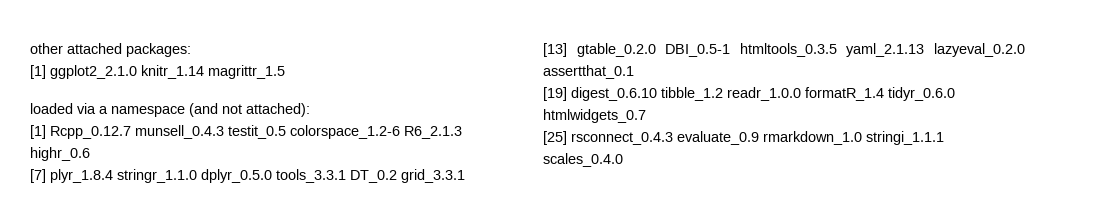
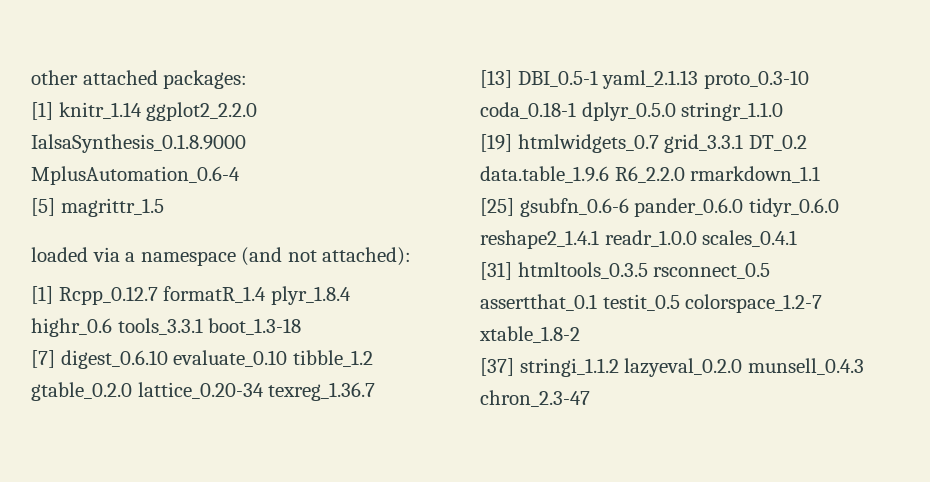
[50,65,204,79] ggplot2_2.1.0 knitr_1.14 -> [58,102,258,121] [31,134,246,153] [31,166,240,185] [31,198,55,216] knitr_1.14 ggplot2_2.2.0 IalsaSynthesis_0.1.8.9000 MplusAutomation_0.6-4 // [5]
[135,125,462,139] munsell_0.4.3 testit_0.5 colorspace_1.2-6 R6_2.1.3 -> [163,286,351,305] formatR_1.4 plyr_1.8.4
(90, 154) none -> [117,318,302,335] tools_3.3.1 boot_1.3-18
[50,169,465,183] [543,43,1025,57] [543,65,634,79] [543,87,955,101] [543,109,646,123] [543,131,944,145] [543,153,623,167] plyr_1.8.4 stringr_1.1.0 dplyr_0.5.0 tools_3.3.1 DT_0.2 grid_3.3.1 // [13] gtable_0.2.0 DBI_0.5-1 htmltools_0.3.5 yaml_2.1.13 lazyeval_0.2.0 assertthat_0.1 // [19] digest_0.6.10 tibble_1.2 readr_1.0.0 formatR_1.4 tidyr_0.6.0 htmlwidgets_0.7 // [25] rsconnect_0.4.3 evaluate_0.9 rmarkdown_1.0 stringi_1.1.1 scales_0.4.0 -> [60,350,373,369] [31,382,376,401] [480,70,809,89] [480,102,784,121] [480,134,807,153] [480,166,821,183] [480,198,839,217] [480,230,798,249] [480,262,771,280] [480,294,823,313] [479,326,580,343] [480,358,864,377] [480,390,590,407] digest_0.6.10 evaluate_0.10 tibble_1.2 gtable_0.2.0 lattice_0.20-34 texreg_1.36.7 // [13] DBI_0.5-1 yaml_2.1.13 proto_0.3-10 coda_0.18-1 dplyr_0.5.0 stringr_1.1.0 // [19] htmlwidgets_0.7 grid_3.3.1 DT_0.2 data.table_1.9.6 R6_2.2.0 rmarkdown_1.1 // [25] gsubfn_0.6-6 pander_0.6.0 tidyr_0.6.0 reshape2_1.4.1 readr_1.0.0 scales_0.4.1 // [31] htmltools_0.3.5 rsconnect_0.5 assertthat_0.1 testit_0.5 colorspace_1.2-7 xtable_1.8-2 // [37] stringi_1.1.2 lazyeval_0.2.0 munsell_0.4.3 chron_2.3-47

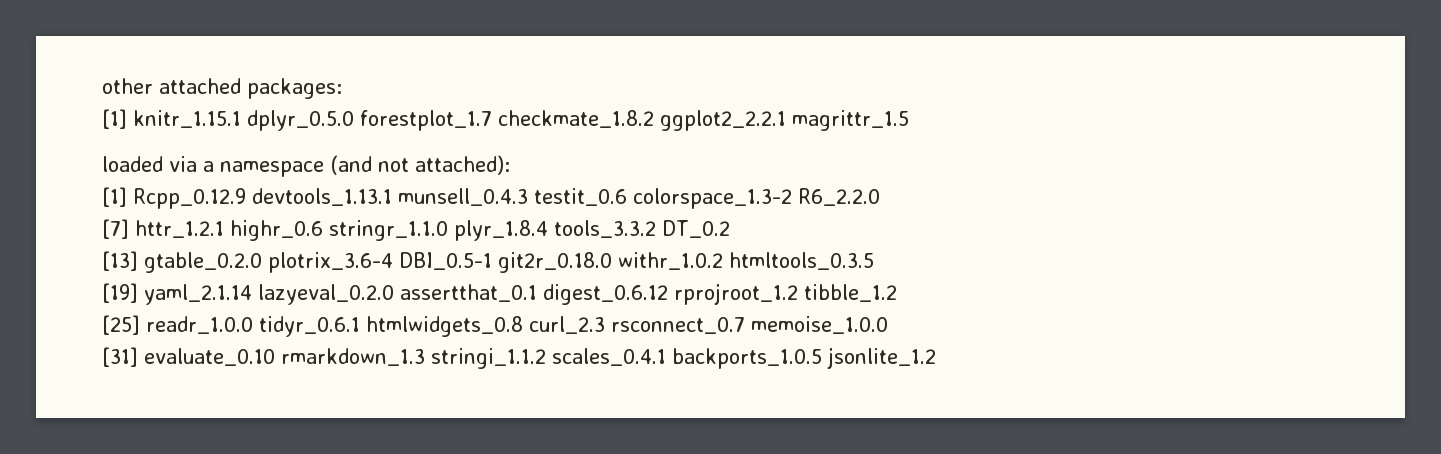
[58,102,258,121] [31,134,246,153] [31,166,240,185] [31,198,55,216] knitr_1.14 ggplot2_2.2.0 IalsaSynthesis_0.1.8.9000 MplusAutomation_0.6-4 // [5] -> [133,110,786,131] knitr_1.15.1 dplyr_0.5.0 forestplot_1.7 checkmate_1.8.2 ggplot2_2.2.1
[58,286,351,305] [31,318,302,337] [31,350,373,369] [31,382,376,401] [480,70,809,89] [480,102,784,121] [480,134,807,153] [480,166,821,183] [480,198,839,217] [480,230,798,249] [480,262,771,280] [480,294,823,313] [479,326,580,343] [480,358,864,377] [480,390,590,407] Rcpp_0.12.7 formatR_1.4 plyr_1.8.4 highr_0.6 tools_3.3.1 boot_1.3-18 // [7] digest_0.6.10 evaluate_0.10 tibble_1.2 gtable_0.2.0 lattice_0.20-34 texreg_1.36.7 // [13] DBI_0.5-1 yaml_2.1.13 proto_0.3-10 coda_0.18-1 dplyr_0.5.0 stringr_1.1.0 // [19] htmlwidgets_0.7 grid_3.3.1 DT_0.2 data.table_1.9.6 R6_2.2.0 rmarkdown_1.1 // [25] gsubfn_0.6-6 pander_0.6.0 tidyr_0.6.0 reshape2_1.4.1 readr_1.0.0 scales_0.4.1 // [31] htmltools_0.3.5 rsconnect_0.5 assertthat_0.1 testit_0.5 colorspace_1.2-7 xtable_1.8-2 // [37] stringi_1.1.2 lazyeval_0.2.0 munsell_0.4.3 chron_2.3-47 -> [133,188,880,209] [102,219,730,241] [102,251,874,273] [102,283,897,305] [102,315,888,337] [102,347,936,369] Rcpp_0.12.9 devtools_1.13.1 munsell_0.4.3 testit_0.6 colorspace_1.3-2 R6_2.2.0 // [7] httr_1.2.1 highr_0.6 stringr_1.1.0 plyr_1.8.4 tools_3.3.2 DT_0.2 // [13] gtable_0.2.0 plotrix_3.6-4 DBI_0.5-1 git2r_0.18.0 withr_1.0.2 htmltools_0.3.5 // [19] yaml_2.1.14 lazyeval_0.2.0 assertthat_0.1 digest_0.6.12 rprojroot_1.2 tibble_1.2 // [25] readr_1.0.0 tidyr_0.6.1 htmlwidgets_0.8 curl_2.3 rsconnect_0.7 memoise_1.0.0 // [31] evaluate_0.10 rmarkdown_1.3 stringi_1.1.2 scales_0.4.1 backports_1.0.5 jsonlite_1.2

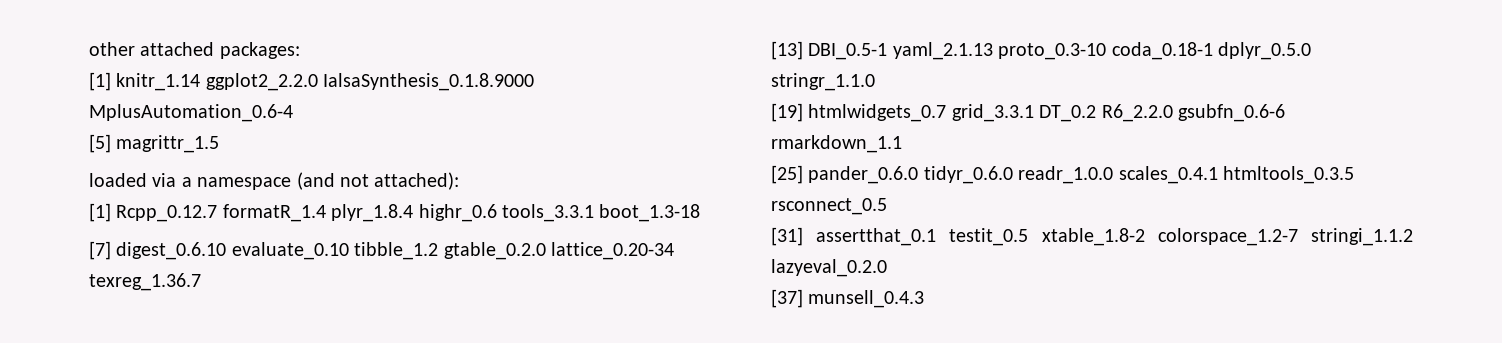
[133,110,786,131] knitr_1.15.1 dplyr_0.5.0 forestplot_1.7 checkmate_1.8.2 ggplot2_2.2.1 -> [116,73,535,91] [89,104,293,122] [89,134,111,153] knitr_1.14 ggplot2_2.2.0 IalsaSynthesis_0.1.8.9000 MplusAutomation_0.6-4 // [5]
[133,188,880,209] [102,219,730,241] [102,251,874,273] [102,283,897,305] [102,315,888,337] [102,347,936,369] Rcpp_0.12.9 devtools_1.13.1 munsell_0.4.3 testit_0.6 colorspace_1.3-2 R6_2.2.0 // [7] httr_1.2.1 highr_0.6 stringr_1.1.0 plyr_1.8.4 tools_3.3.2 DT_0.2 // [13] gtable_0.2.0 plotrix_3.6-4 DBI_0.5-1 git2r_0.18.0 withr_1.0.2 htmltools_0.3.5 // [19] yaml_2.1.14 lazyeval_0.2.0 assertthat_0.1 digest_0.6.12 rprojroot_1.2 tibble_1.2 // [25] readr_1.0.0 tidyr_0.6.1 htmlwidgets_0.8 curl_2.3 rsconnect_0.7 memoise_1.0.0 // [31] evaluate_0.10 rmarkdown_1.3 stringi_1.1.2 scales_0.4.1 backports_1.0.5 jsonlite_1.2 -> [116,204,701,222] [89,241,674,260] [89,273,201,291] [771,41,1311,60] [771,73,875,91] [771,103,1285,122] [771,135,902,153] [771,165,1354,184] [771,198,887,215] [771,227,1413,246] [771,259,887,277] [771,289,925,308] Rcpp_0.12.7 formatR_1.4 plyr_1.8.4 highr_0.6 tools_3.3.1 boot_1.3-18 // [7] digest_0.6.10 evaluate_0.10 tibble_1.2 gtable_0.2.0 lattice_0.20-34 texreg_1.36.7 // [13] DBI_0.5-1 yaml_2.1.13 proto_0.3-10 coda_0.18-1 dplyr_0.5.0 stringr_1.1.0 // [19] htmlwidgets_0.7 grid_3.3.1 DT_0.2 R6_2.2.0 gsubfn_0.6-6 rmarkdown_1.1 // [25] pander_0.6.0 tidyr_0.6.0 readr_1.0.0 scales_0.4.1 htmltools_0.3.5 rsconnect_0.5 // [31] assertthat_0.1 testit_0.5 xtable_1.8-2 colorspace_1.2-7 stringi_1.1.2 lazyeval_0.2.0 // [37] munsell_0.4.3

